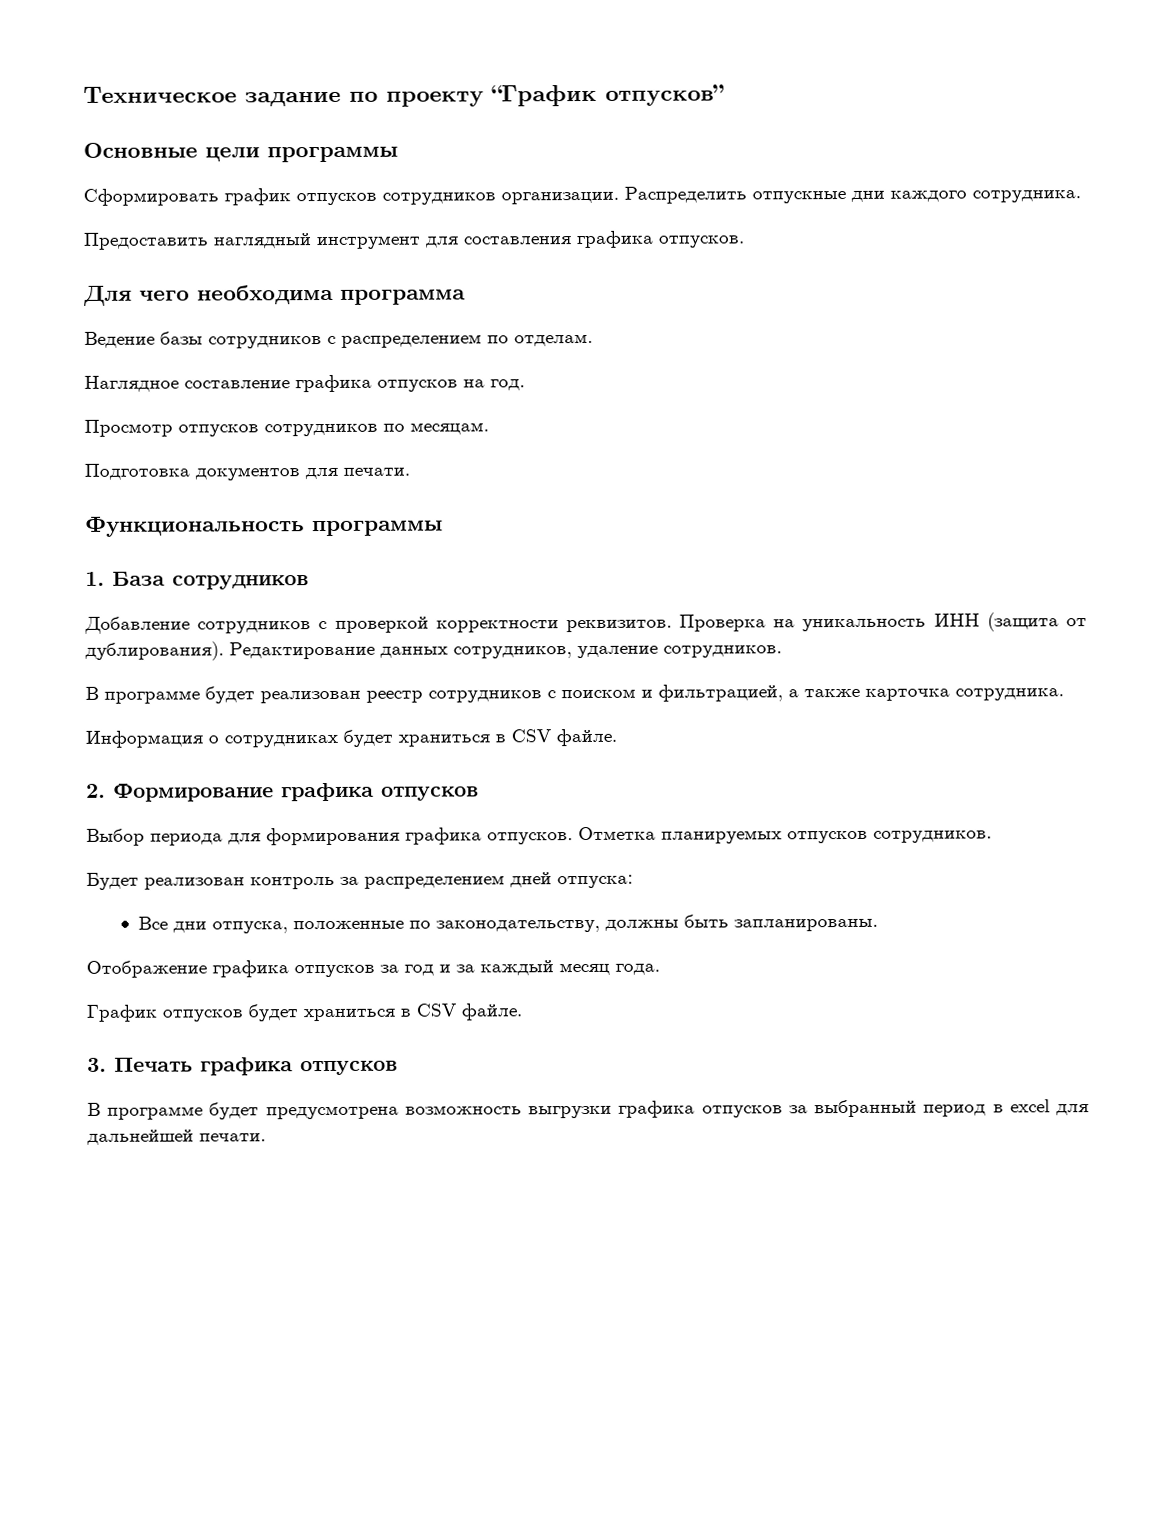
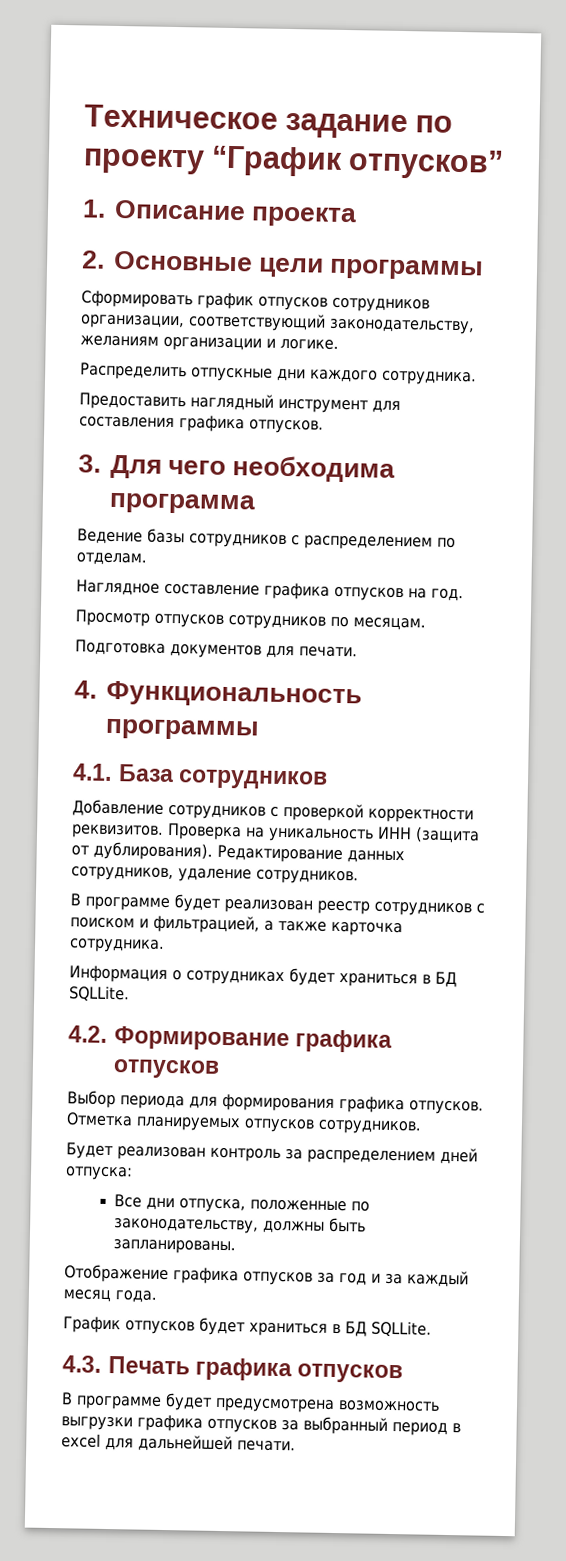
(724, 95) none -> [82,199,358,228] [81,250,105,269] 1. Описание проекта // 2.
[501,191,619,205] организации. -> [80,312,475,335] [80,335,339,352] организации, соответствующий законодательству, желаниям организации и логике. //
(745, 241) none -> [78,454,101,473] 3.
(410, 471) none -> [74,680,97,699] 4.
[85,571,105,586] 1. -> [72,763,112,781] 4.1.
[511,728,617,747] [86,783,106,798] CSV файле. // 2. -> [435,971,457,988] [69,985,130,1003] [68,1025,107,1043] БД SQLLite. // 4.2.
[416,1003,523,1021] [87,1057,107,1072] CSV файле. // 3. -> [345,1320,432,1338] [62,1355,101,1373] БД SQLLite. // 4.3.

